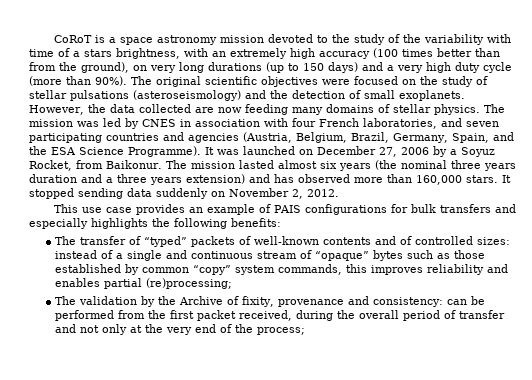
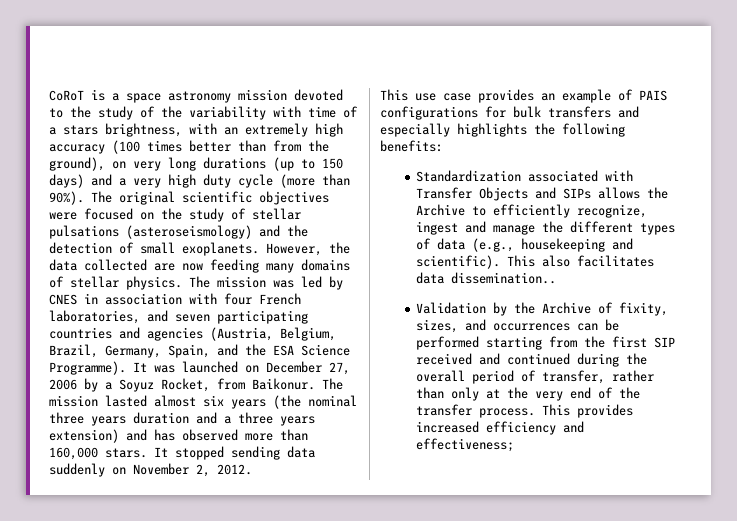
[55,236,511,247] [55,250,486,261] [55,264,509,275] [55,278,233,289] [55,296,138,305] The transfer of “typed” packets of well-known contents and of controlled sizes: instead of a single and continuous stream of “opaque” bytes such as those established by common “copy” system commands, this improves reliability and enables partial (re)processing; // The validation -> [416,170,634,182] [416,187,669,201] [416,204,648,218] [416,221,676,235] [416,238,634,252] [416,255,655,269] [416,272,557,284] [416,302,487,314] Standardization associated with Transfer Objects and SIPs allows the Archive to efficiently recognize, ingest and manage the different types of data (e.g., housekeeping and scientific). This also facilitates data dissemination.. // Validation
[278,296,444,307] provenance and consistency: -> [416,319,571,333] sizes, and occurrences
(115, 315) none -> [486,336,543,350] starting
[197,310,293,321] packet received, -> [654,337,676,348] [416,353,571,365] SIP received and continued
[459,310,506,319] [55,324,100,333] transfer and not -> [542,370,655,384] [416,387,445,399] transfer, rather than
[257,327,306,335] process; -> [416,404,634,418] [416,421,585,435] [416,438,515,452] transfer process. This provides increased efficiency and effectiveness;

